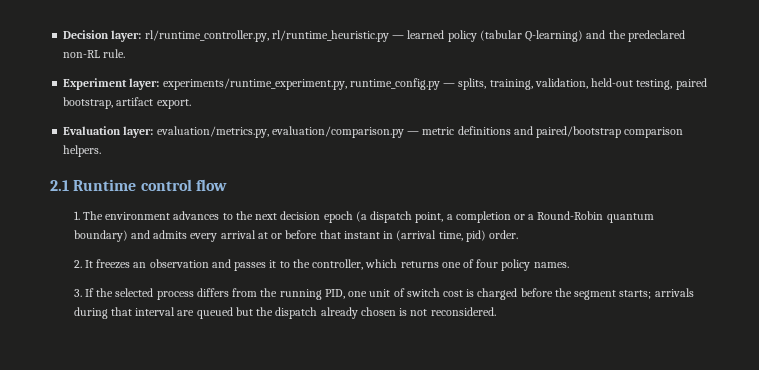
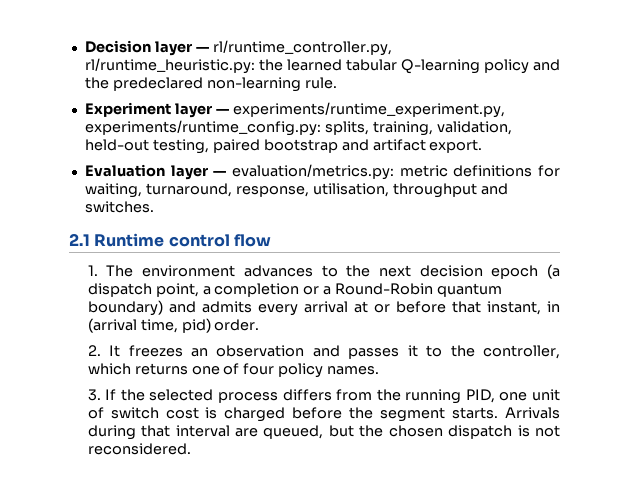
[111,30,584,42] layer: rl/runtime_controller.py, rl/runtime_heuristic.py — learned policy (tabular Q-learning) -> [154,40,392,56] [84,58,529,74] layer — rl/runtime_controller.py, rl/runtime_heuristic.py: the learned tabular Q-learning policy
[63,50,101,58] non-RL -> [206,77,301,92] non-learning
[129,78,456,90] layer: experiments/runtime_experiment.py, runtime_config.py — -> [174,102,505,118] [84,120,321,136] layer — experiments/runtime_experiment.py, experiments/runtime_config.py:
[63,97,114,109] bootstrap, -> [263,139,369,153] bootstrap and
[123,126,684,138] [63,145,102,157] layer: evaluation/metrics.py, evaluation/comparison.py — metric definitions and paired/bootstrap comparison helpers. -> [170,164,560,180] [84,183,508,198] [84,201,154,213] layer — evaluation/metrics.py: metric definitions for waiting, turnaround, response, utilisation, throughput and switches.
[343,231,380,239] instant -> [486,301,541,315] instant,
[619,288,694,299] starts; arrivals -> [452,407,560,419] starts. Arrivals
[196,307,233,319] queued -> [263,425,324,439] queued,
[275,307,396,319] dispatch already chosen -> [388,425,513,439] chosen dispatch

